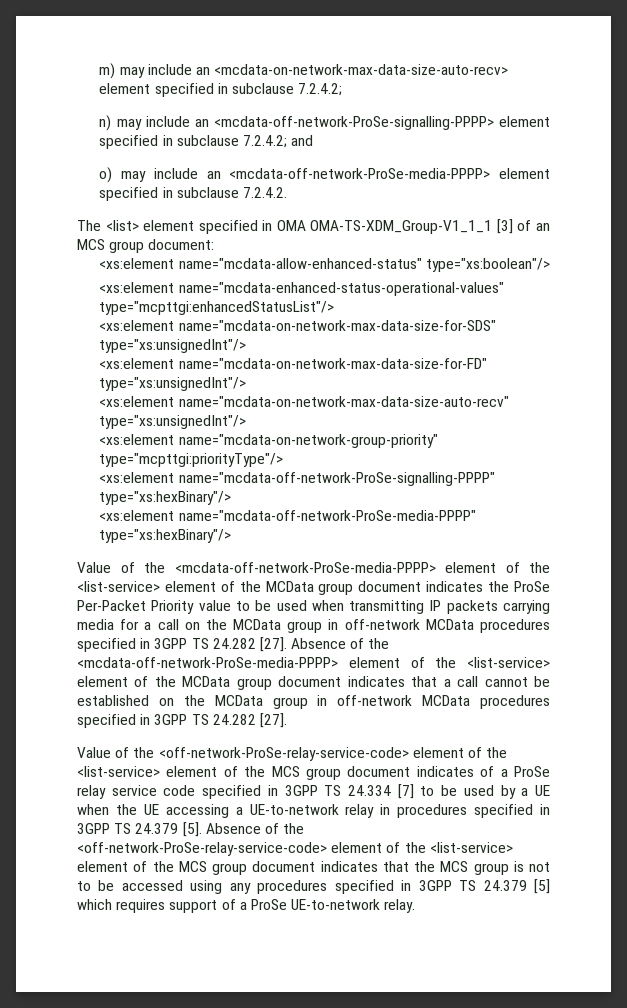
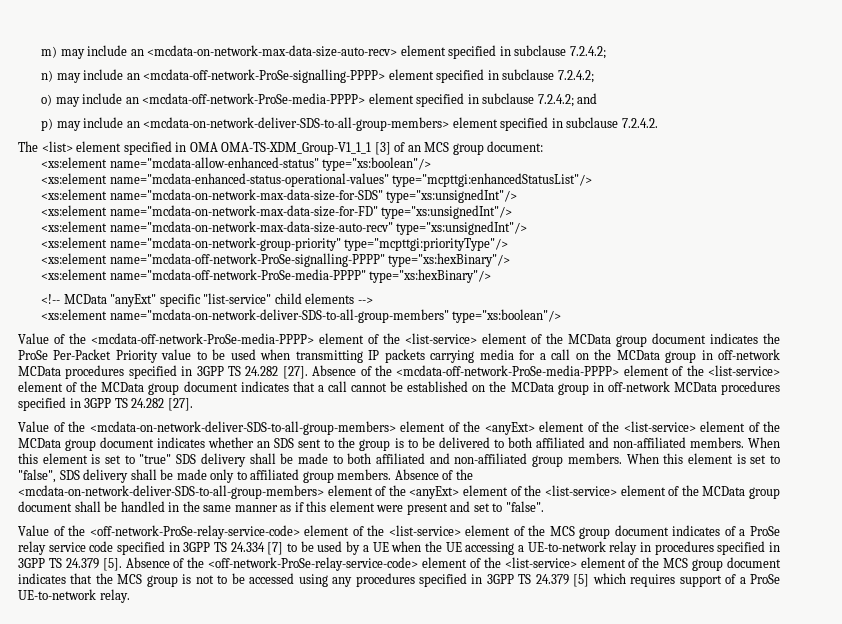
[291,135,314,146] and -> (594, 76) none
(239, 192) none -> [537,93,598,107] [41,117,619,131] 7.2.4.2; and // p) may include an <mcdata-on-network-deliver-SDS-to-all-group-members> element specified in subclause
(232, 536) none -> [41,293,373,307] [41,309,562,323] // <!-- MCData "anyExt" specific "list-service" child elements --> // <xs:element name="mcdata-on-network-deliver-SDS-to-all-group-members" type="xs:boolean"/>
(287, 720) none -> [18,421,780,435] [18,437,780,451] [18,453,780,467] [18,469,473,483] [18,485,781,499] [18,501,544,515] // Value of the <mcdata-on-network-deliver-SDS-to-all-group-members> element of the <anyExt> element of the <list-service> element of the MCData group document indicates whether an SDS sent to the group is to be delivered to both affiliated and non-affiliated members. When this element is set to "true" SDS delivery shall be made to both affiliated and non-affiliated group members. When this element is set to "false", SDS delivery shall be made only to affiliated group members. Absence of the <mcdata-on-network-deliver-SDS-to-all-group-members> element of the <anyExt> element of the <list-service> element of the MCData group document shall be handled in the same manner as if this element were present and set to "false".

